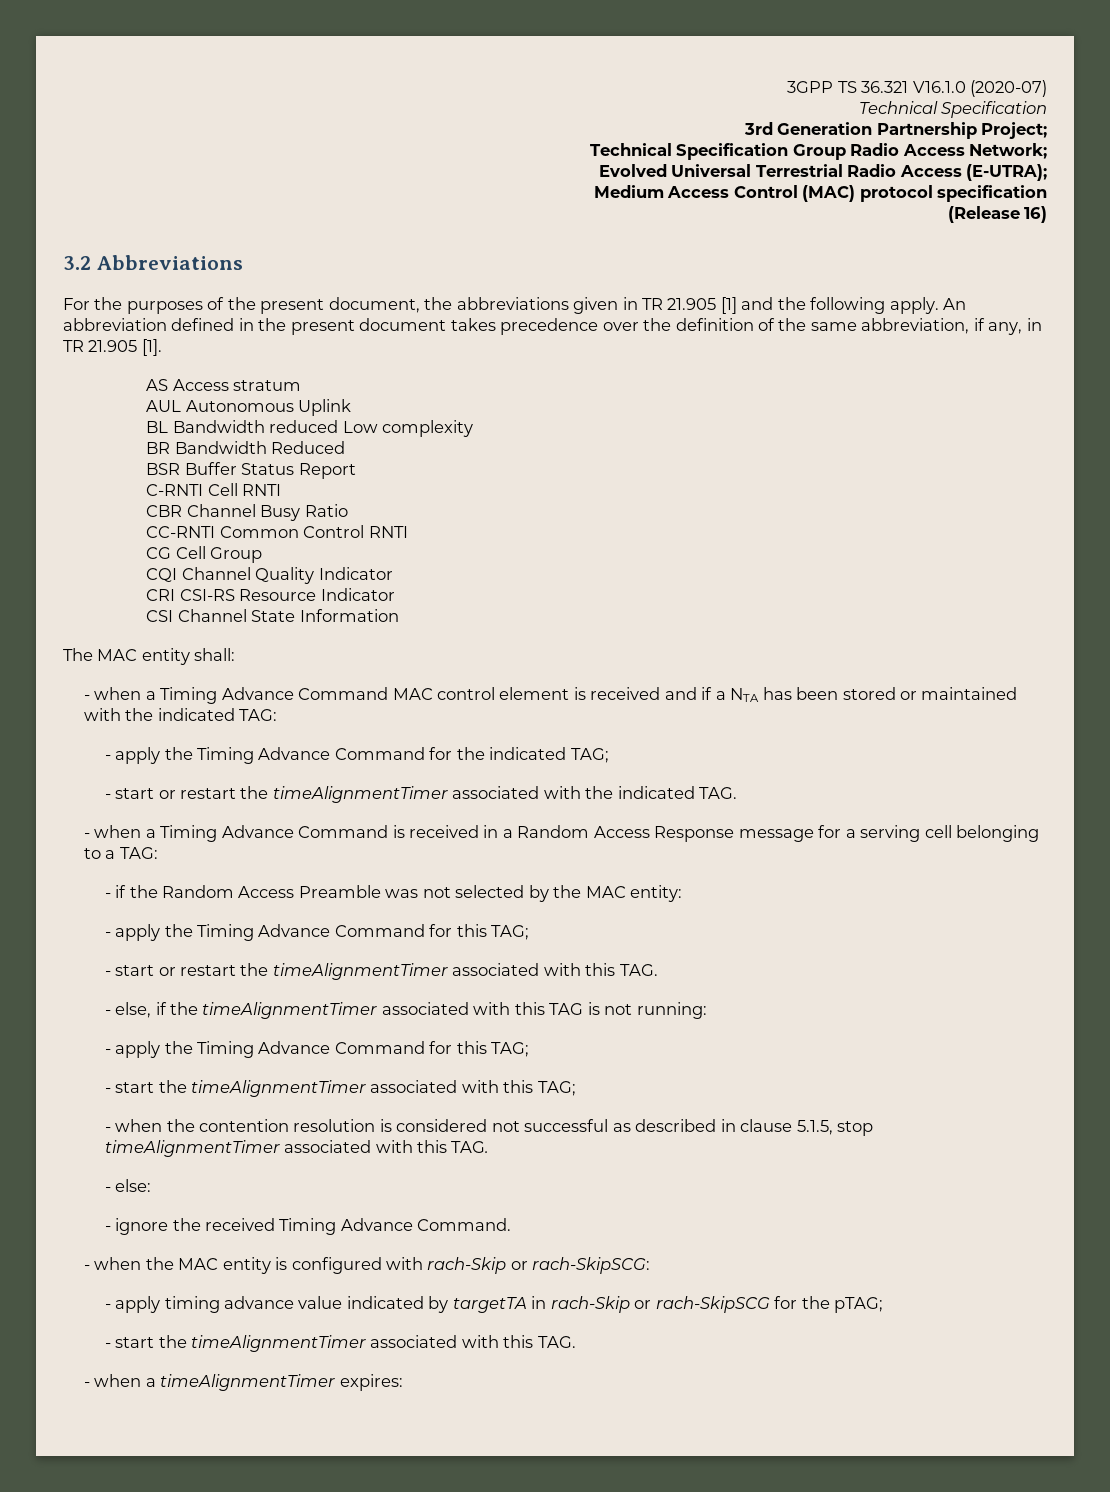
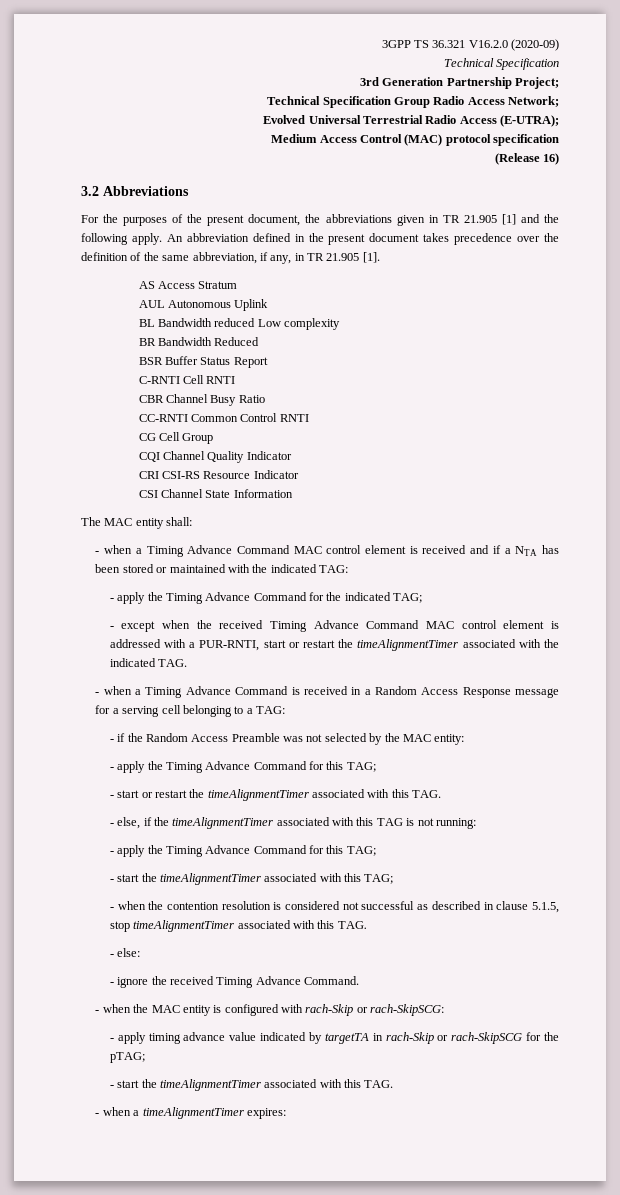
[912,80,1048,97] V16.1.0 (2020-07) -> [468,39,559,51] V16.2.0 (2020-09)
[233,380,302,391] stratum -> [198,281,238,289] Stratum
(111, 796) none -> [121,620,559,632] [109,639,260,651] except when the received Timing Advance Command MAC control element is addressed with a PUR-RNTI,

